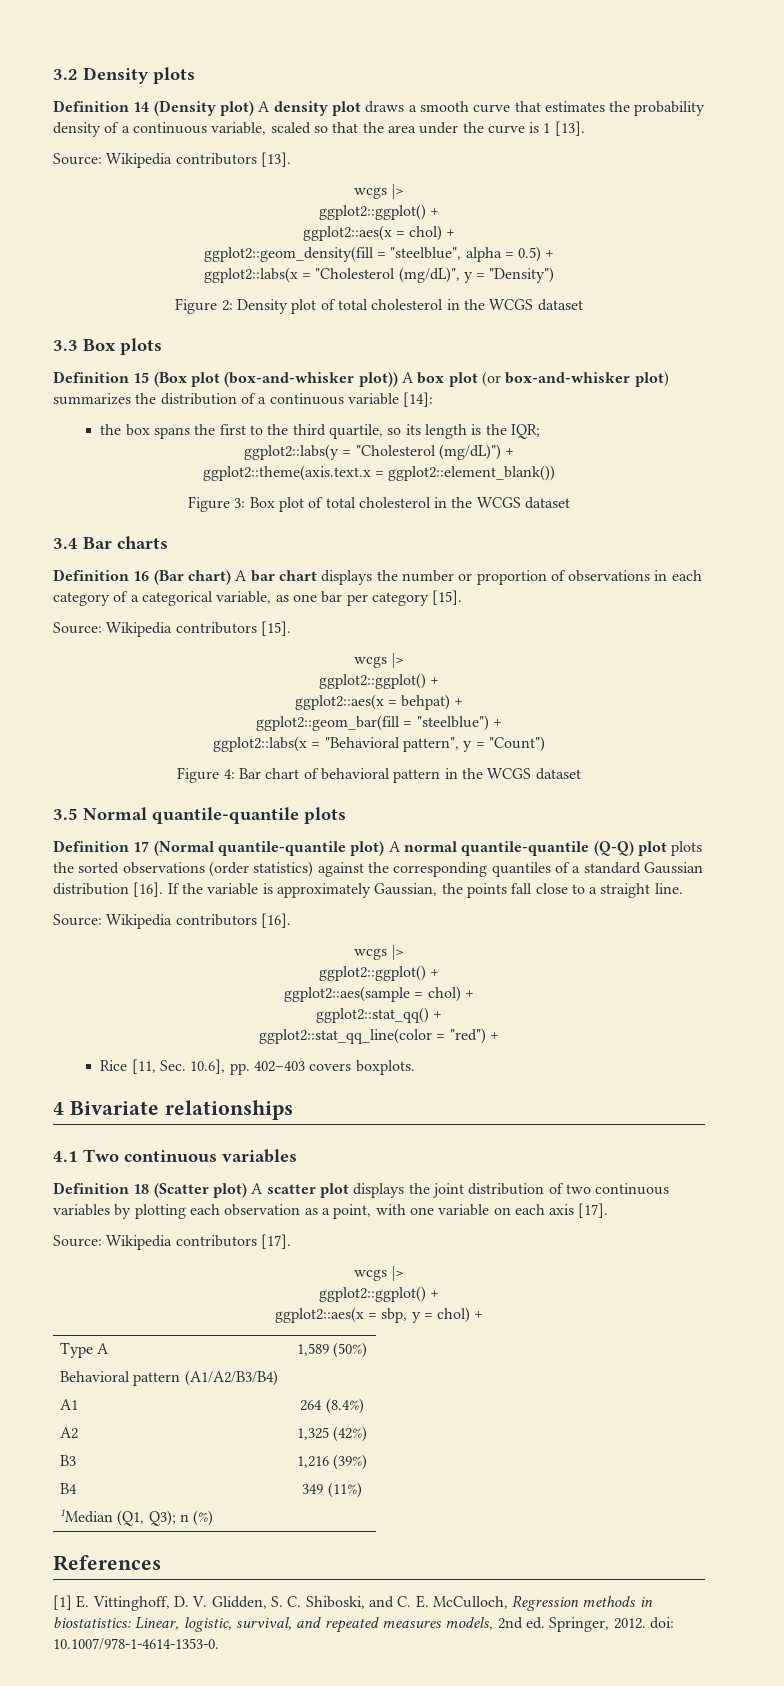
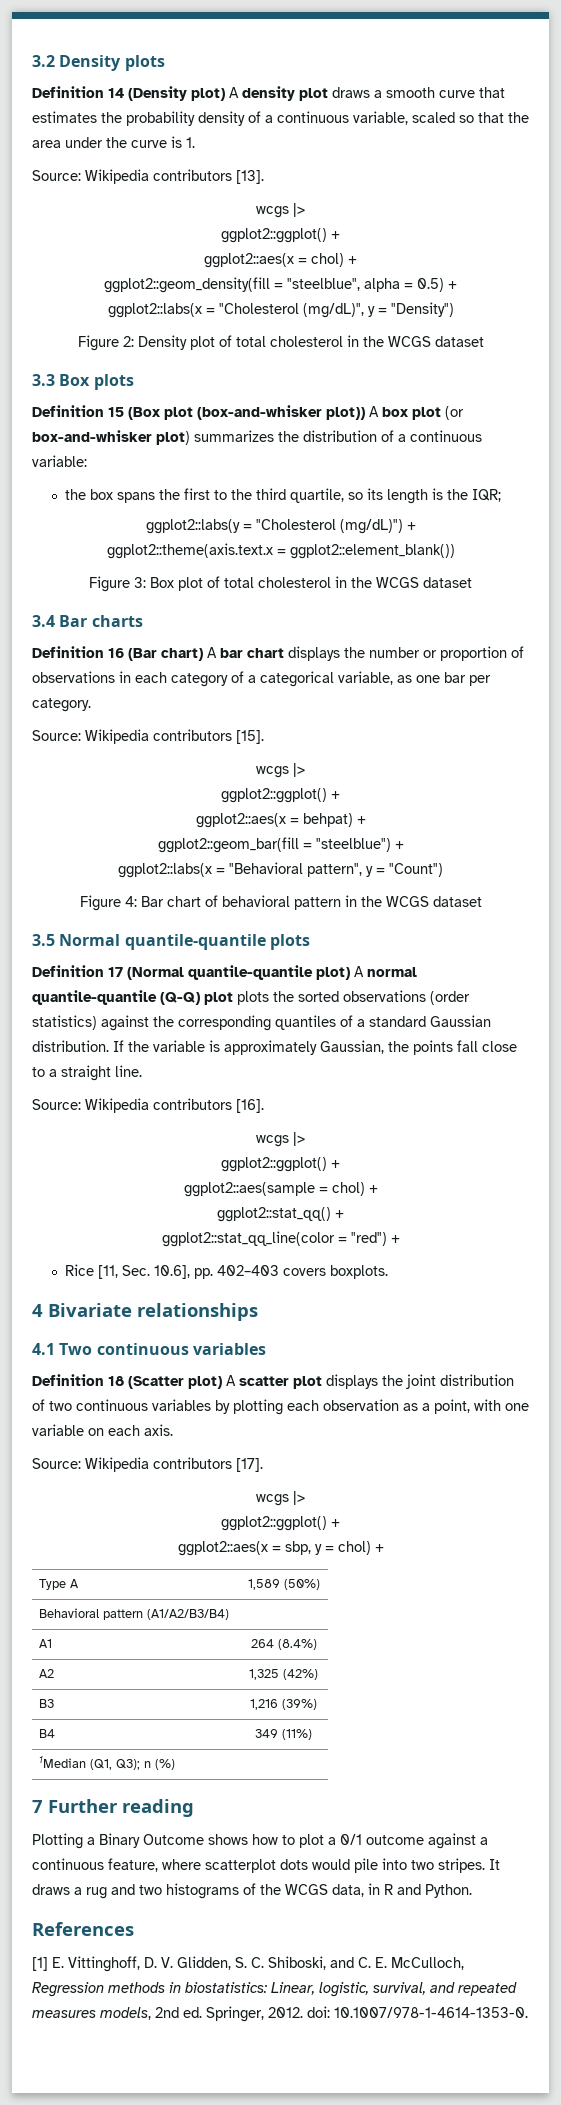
[543,121,585,136] 1 [13]. -> [186,137,195,148] 1.
[347,392,434,407] variable [14]: -> [32,455,87,467] variable:
[371,590,463,606] category [15]. -> [32,698,91,712] category.
[53,882,164,897] distribution [16]. -> [32,1040,109,1052] distribution.
[549,1203,609,1218] axis [17]. -> [144,1424,173,1436] axis.
(214, 1518) none -> [32,1799,194,1817] [32,1833,488,1849] [32,1858,500,1873] [32,1883,472,1899] // 7 Further reading // Plotting a Binary Outcome shows how to plot a 0/1 outcome against a continuous feature, where scatterplot dots would pile into two stripes. It draws a rug and two histograms of the WCGS data, in R and Python.

